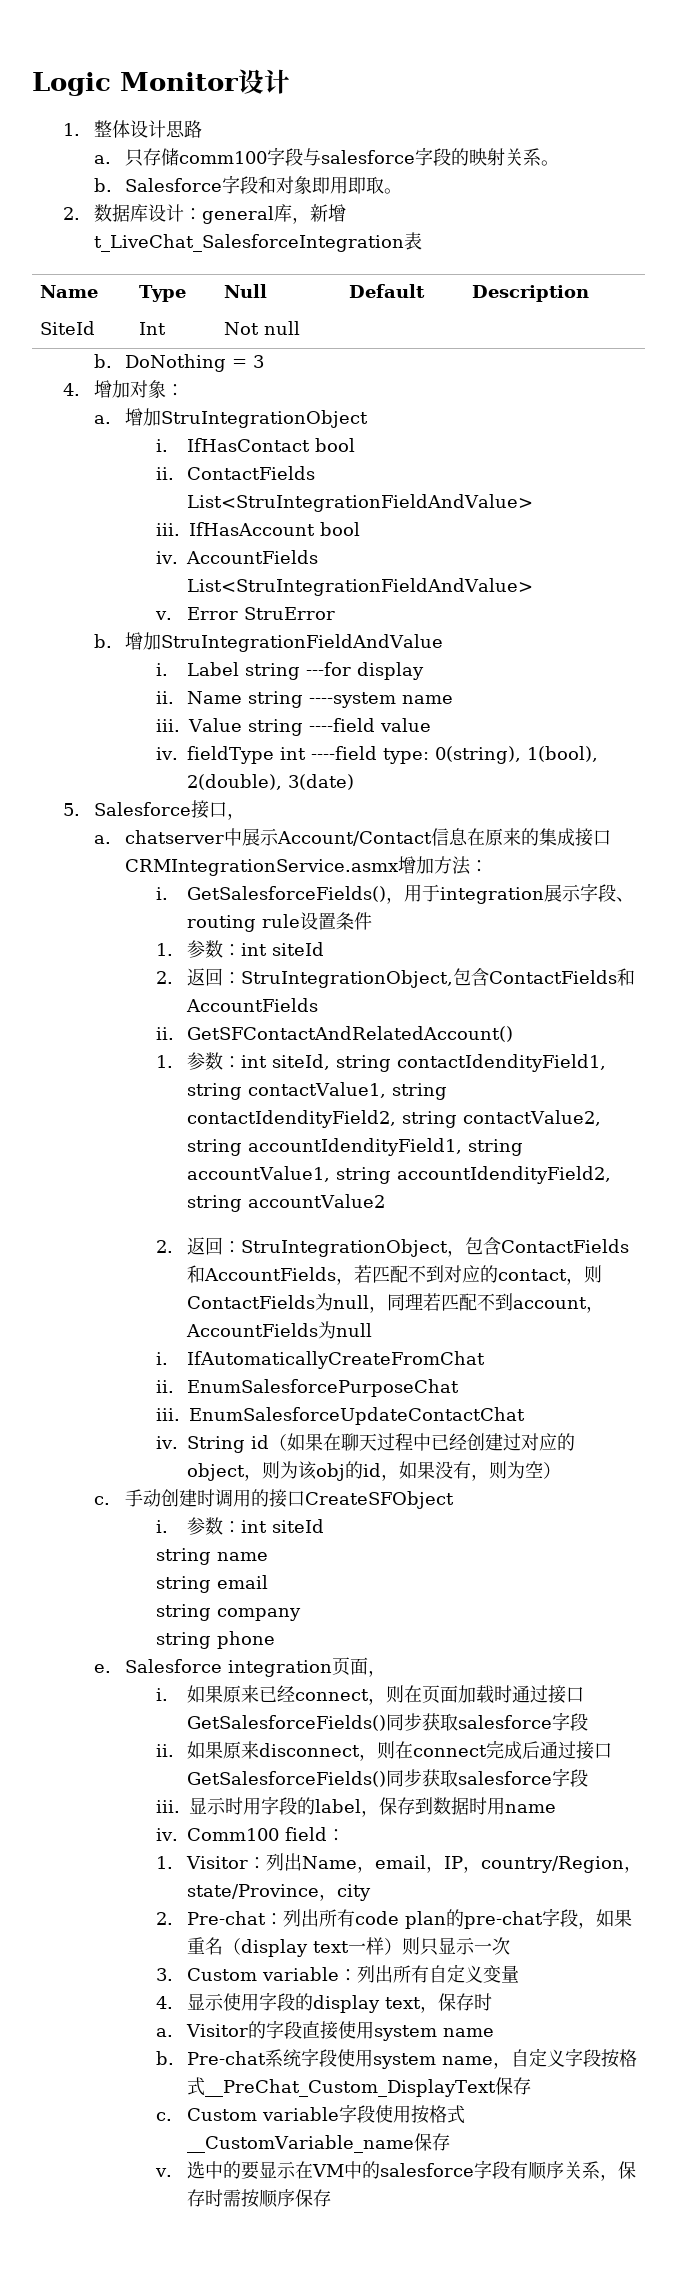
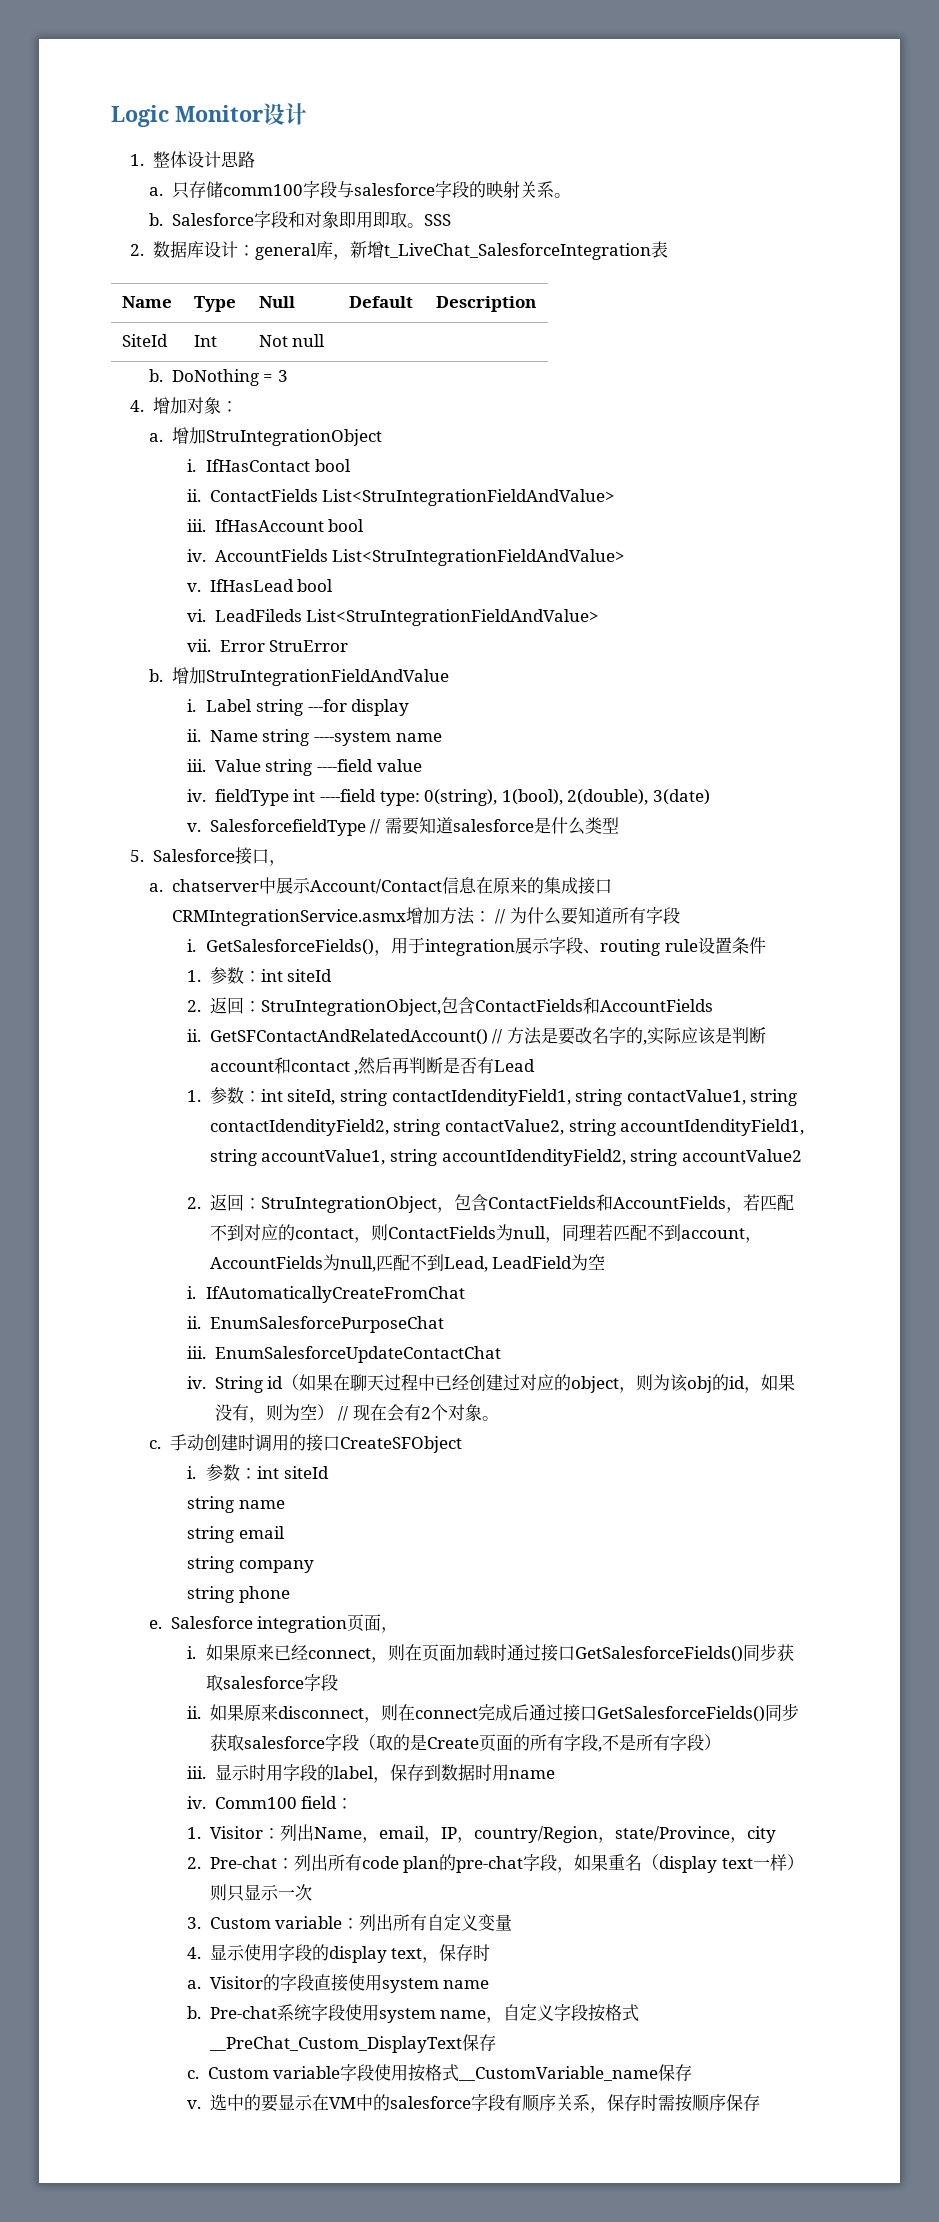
(403, 191) none -> [423,214,451,226] SSS
(173, 615) none -> [209,579,334,592] [187,609,600,626] [187,639,212,652] IfHasLead bool // vi. LeadFileds List<StruIntegrationFieldAndValue> // vii.
(355, 782) none -> [187,817,619,836] // v. SalesforcefieldType // 需要知道salesforce是什么类型
(489, 866) none -> [495,907,680,925] // 为什么要知道所有字段
(514, 1034) none -> [492,1027,766,1045] [209,1057,536,1075] // 方法是要改名字的,实际应该是判断account和contact ,然后再判断是否有Lead
[336,1323,373,1337] null -> [339,1254,606,1272] null,匹配不到Lead, LeadField为空
(562, 1470) none -> [338,1404,499,1422] // 现在会有2个对象。
(589, 1778) none -> [358,1734,721,1752] （取的是Create页面的所有字段,不是所有字段）

